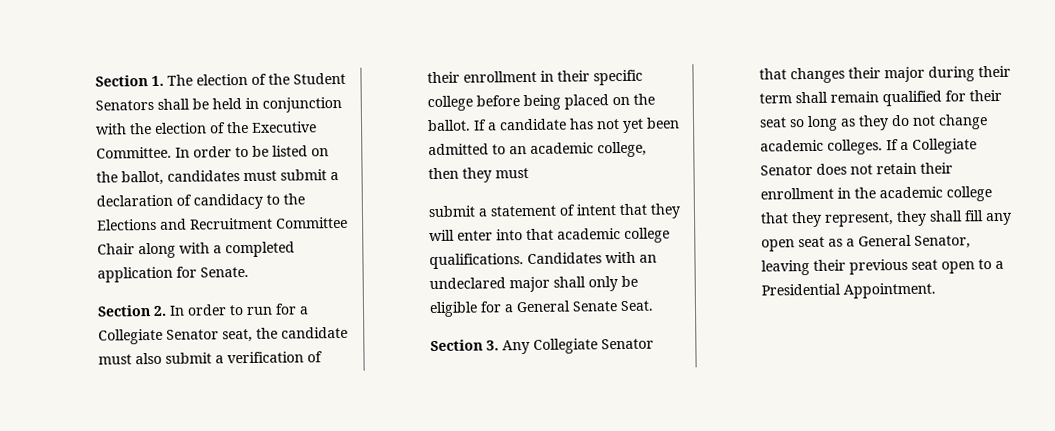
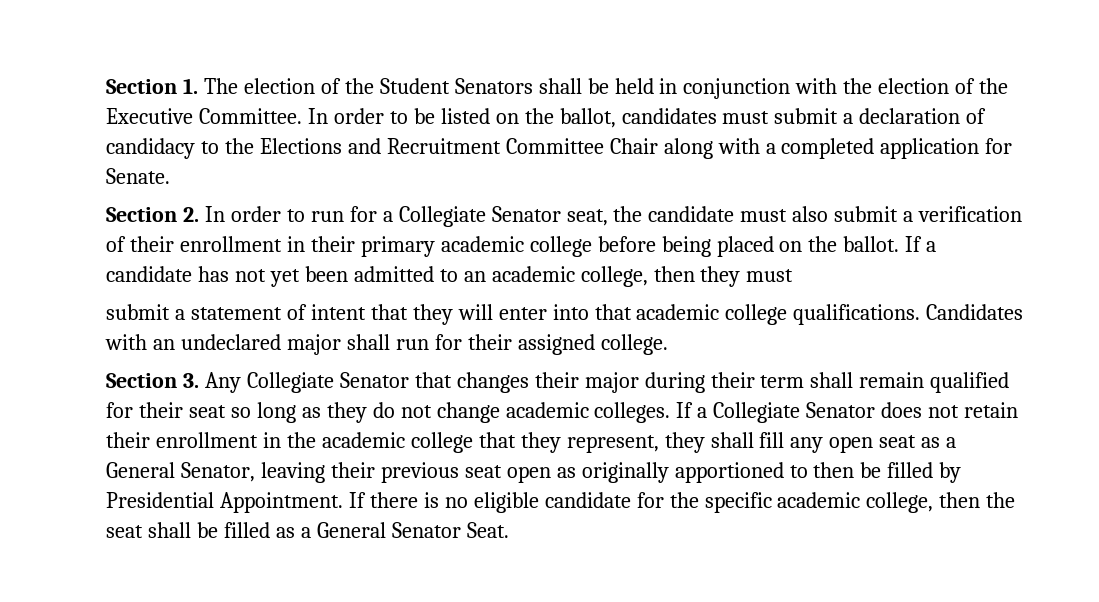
[592,69,643,86] specific -> [360,236,524,257] primary academic
[587,275,638,292] [428,300,654,318] only be eligible for a General Senate Seat. -> [395,334,668,355] run for their assigned college.
[977,259,1004,270] [760,282,936,299] to a Presidential Appointment. -> [556,462,962,483] [106,492,1016,513] [106,522,509,538] as originally apportioned to then be filled by Presidential Appointment. If there is no eligible candidate for the specific academic college, then the seat shall be filled as a General Senator Seat.

